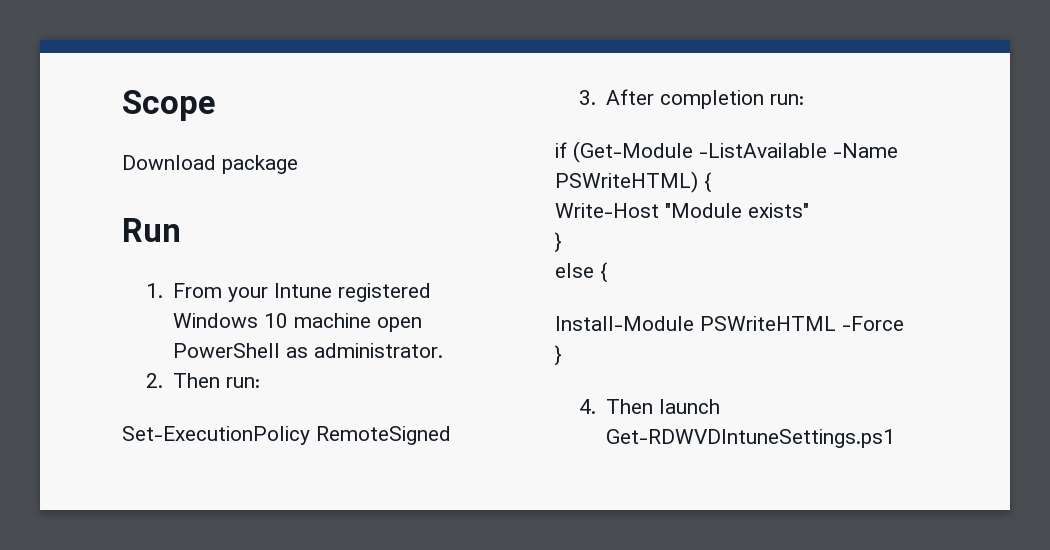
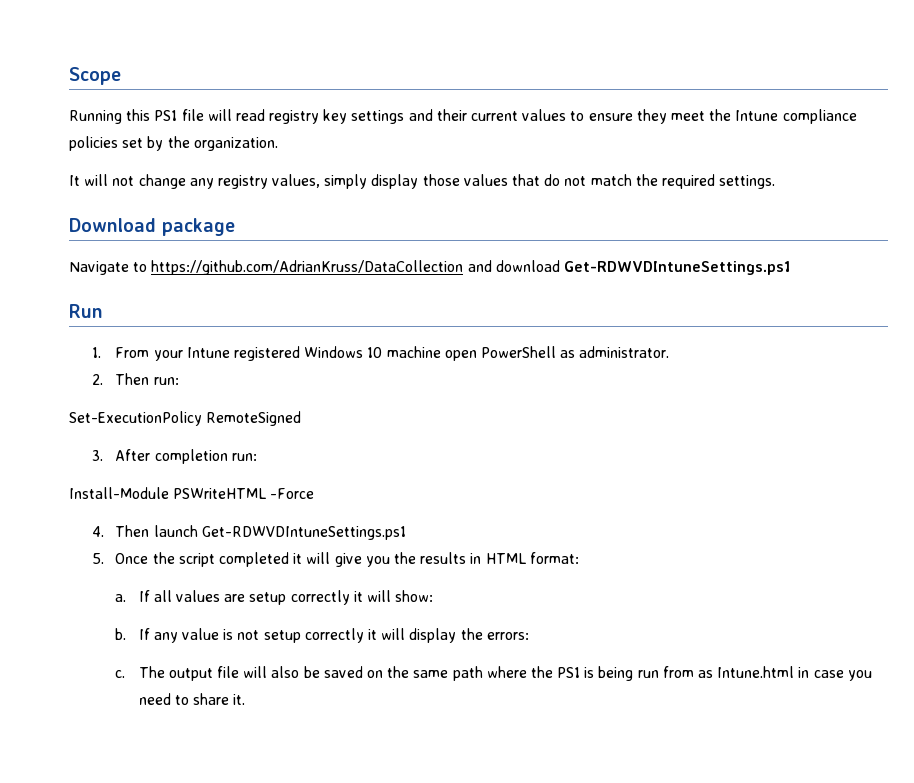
[122,155,298,174] Download package -> [69,109,857,124] [69,136,278,151] [69,174,776,189] [69,218,235,236] [69,260,790,275] Running this PS1 file will read registry key settings and their current values to ensure they meet the Intune compliance policies set by the organization. // It will not change any registry values, simply display those values that do not match the required settings. // Download package // Navigate to https://github.com/AdrianKruss/DataCollection and download Get-RDWVDIntuneSettings.ps1
[555,141,898,163] [555,171,712,193] [555,203,809,218] [554,232,562,253] [555,262,608,283] // if (Get-Module -ListAvailable -Name PSWriteHTML) { // Write-Host "Module exists" // } // else { -> (257, 457) none
[554,345,562,366] // } -> (315, 493) none
(896, 438) none -> [92,552,579,567] [115,590,434,605] [115,628,529,643] [115,666,872,681] [138,693,246,705] // 5. Once the script completed it will give you the results in HTML format: // a. If all values are setup correctly it will show: // b. If any value is not setup correctly it will display the errors: // c. The output file will also be saved on the same path where the PS1 is being run from as Intune.html in case you need to share it.

